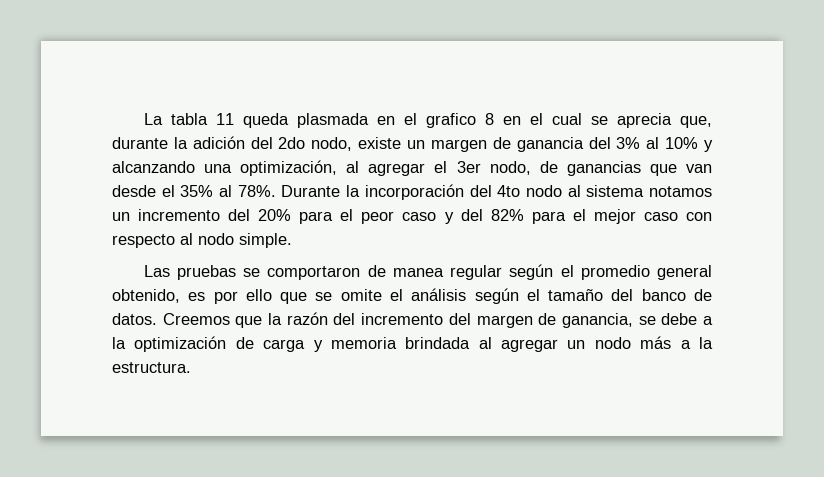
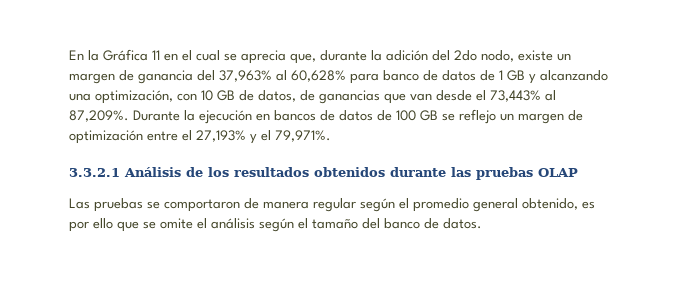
[143,113,494,128] La tabla 11 queda plasmada en el grafico 8 -> [69,49,160,61] En la Gráfica 11
[616,137,714,152] [112,160,531,176] 3% al 10% y alcanzando una optimización, al agregar el 3er nodo, -> [219,70,608,84] [69,90,296,104] 37,963% al 60,628% para banco de datos de 1 GB y alcanzando una optimización, con 10 GB de datos,
[180,184,712,200] [112,209,712,224] [112,233,292,248] 35% al 78%. Durante la incorporación del 4to nodo al sistema notamos un incremento del 20% para el peor caso y del 82% para el mejor caso con respecto al nodo simple. -> [490,90,556,102] [69,109,583,124] [69,130,331,144] [69,167,578,180] 73,443% al 87,209%. Durante la ejecución en bancos de datos de 100 GB se reflejo un margen de optimización entre el 27,193% y el 79,971%. // 3.3.2.1 Análisis de los resultados obtenidos durante las pruebas OLAP
[392,268,444,277] manea -> [263,201,309,209] manera
[162,312,713,328] [112,336,713,352] [112,362,191,373] Creemos que la razón del incremento del margen de ganancia, se debe a la optimización de carga y memoria brindada al agregar un nodo más a la estructura. -> (482, 223) none

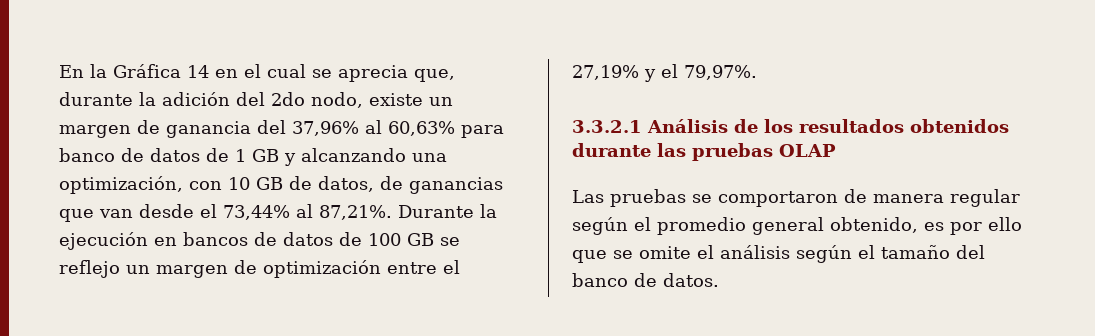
[152,50,160,60] 11 -> [187,65,209,78] 14
[219,70,346,82] 37,963% al 60,628% -> [292,120,455,136] 37,96% al 60,63%
[490,90,556,102] [69,110,129,122] 73,443% al 87,209%. -> [223,204,392,220] 73,44% al 87,21%.
[196,130,246,142] 27,193% -> [572,65,639,80] 27,19%
[275,130,331,142] 79,971%. -> [684,65,757,80] 79,97%.

